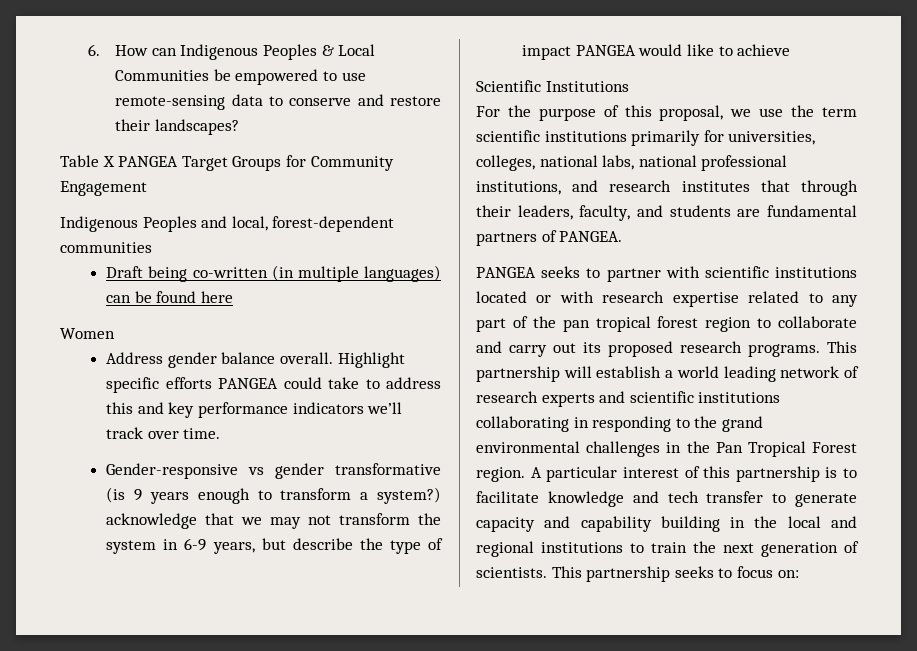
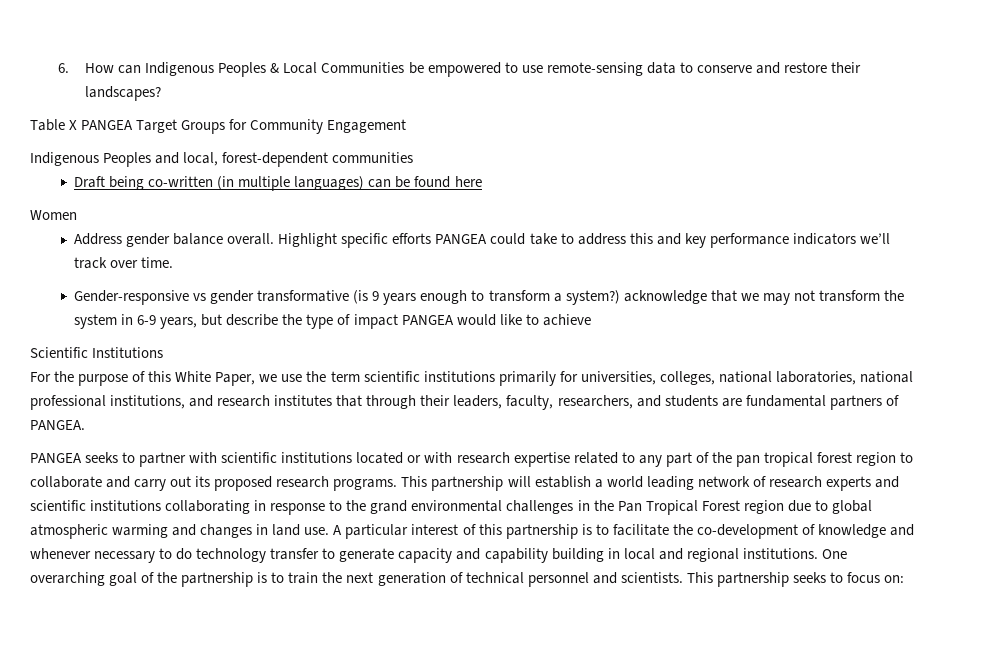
[659,105,724,121] proposal, -> [175,371,256,386] White Paper,
[602,155,635,170] labs, -> [775,371,856,385] laboratories,
(631, 213) none -> [557,395,633,409] researchers,
[592,416,672,432] responding -> [270,503,326,515] response
[476,467,525,482] region. -> [743,500,872,514] [30,524,330,539] region due to global atmospheric warming and changes in land use.
[547,491,699,507] knowledge and tech -> [672,524,914,539] [30,548,267,563] the co-development of knowledge and whenever necessary to do technology
[754,516,778,528] the -> (620, 553) none
[541,542,623,553] institutions -> [742,548,847,559] [30,572,268,587] institutions. One overarching goal of the partnership is
(859, 547) none -> [465,572,617,587] technical personnel and

